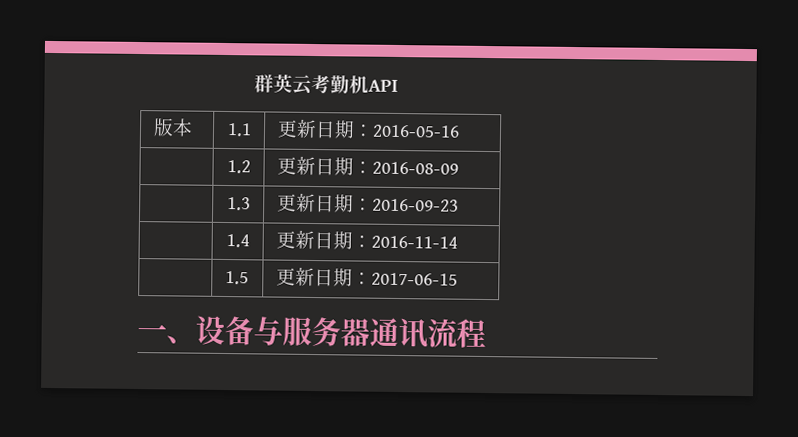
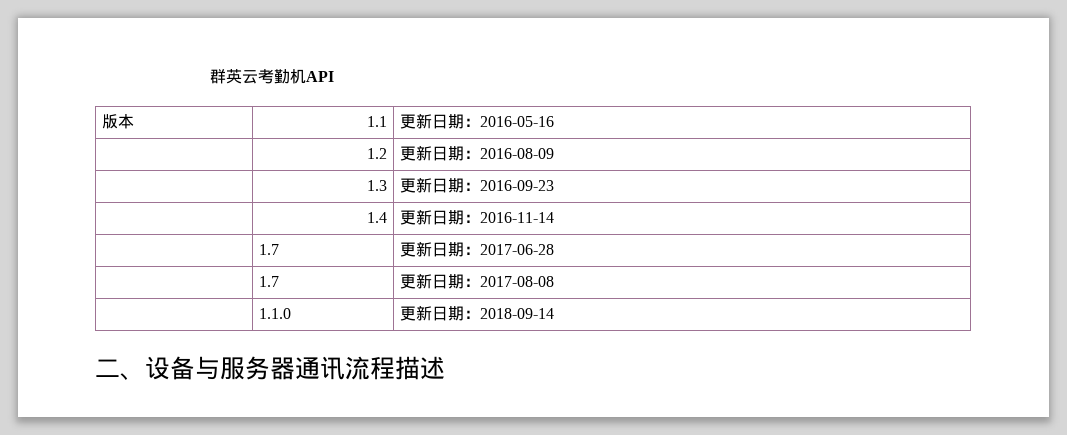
[224,270,249,285] [275,267,458,287] [137,323,167,342] 1.5 | 更新日期：2017-06-15 // 一 -> [258,244,279,255] [399,241,554,257] [258,276,279,287] [399,273,554,289] [258,308,291,319] [399,305,554,321] [95,359,120,377] 1.7 | 更新日期：2017-06-28 // | 1.7 | 更新日期：2017-08-08 // | 1.1.0 | 更新日期：2018-09-14 // 二
(486, 333) none -> [395,356,445,380] 描述

